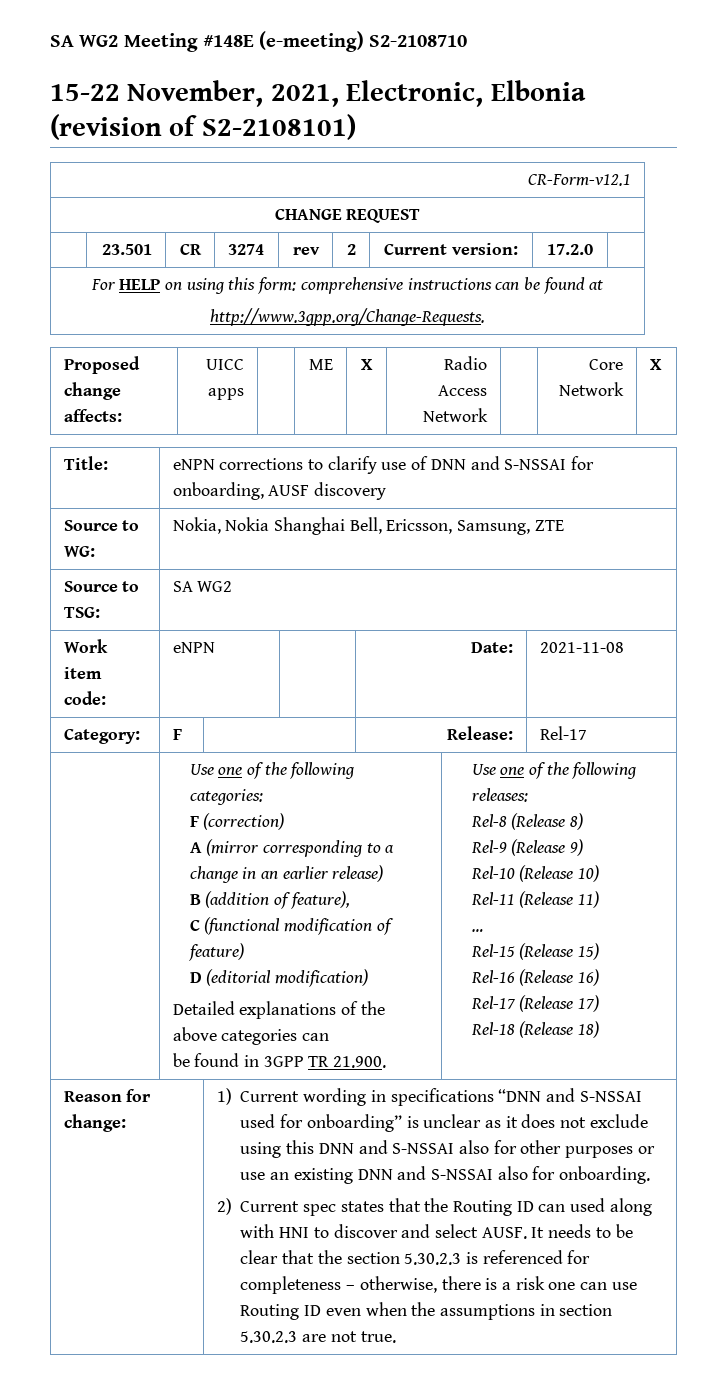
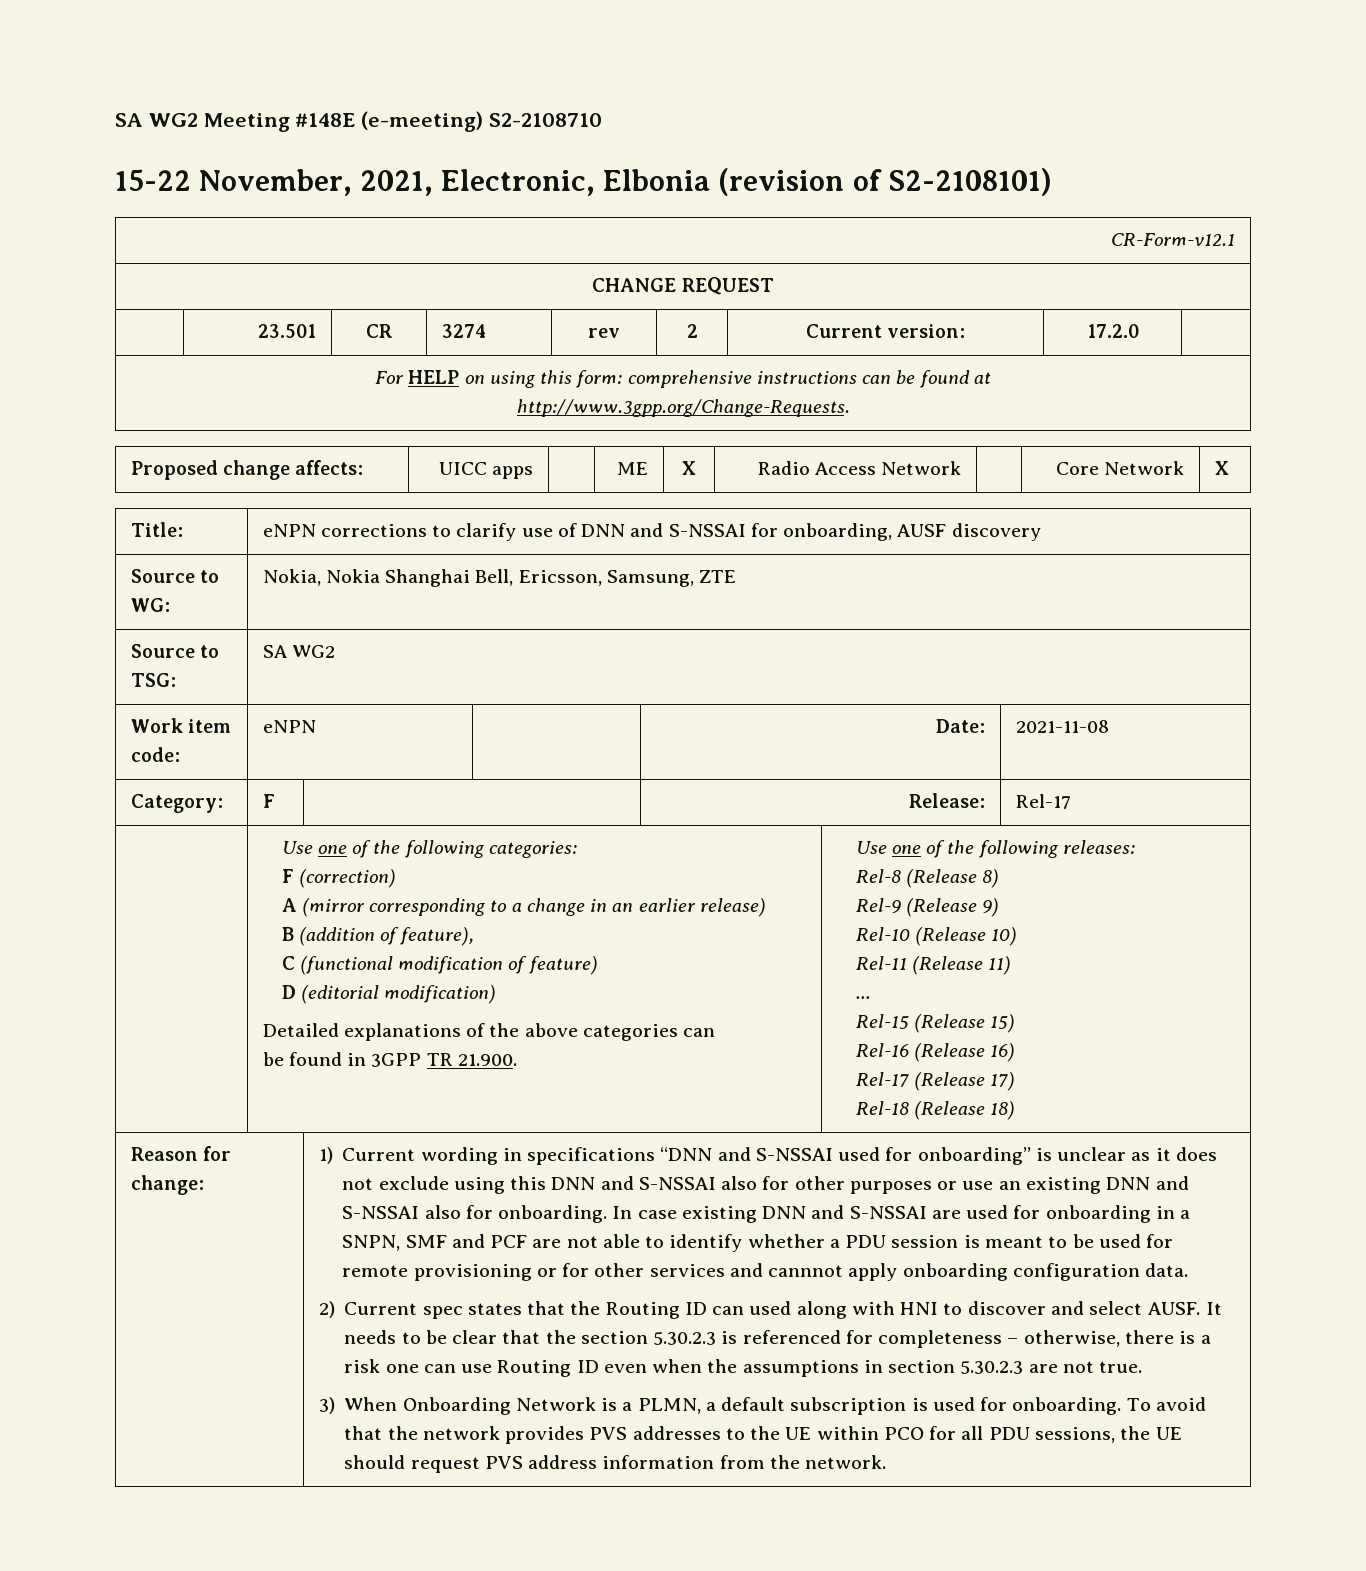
(651, 1175) none -> [612,1205,1191,1223] [342,1234,1174,1252] [342,1263,1189,1281] In case existing DNN and S-NSSAI are used for onboarding in a SNPN, SMF and PCF are not able to identify whether a PDU session is meant to be used for remote provisioning or for other services and cannnot apply onboarding configuration data.
(396, 1337) none -> [318,1397,1206,1415] [344,1426,1182,1444] [344,1455,887,1473] // 3) When Onboarding Network is a PLMN, a default subscription is used for onboarding. To avoid that the network provides PVS addresses to the UE within PCO for all PDU sessions, the UE should request PVS address information from the network.

